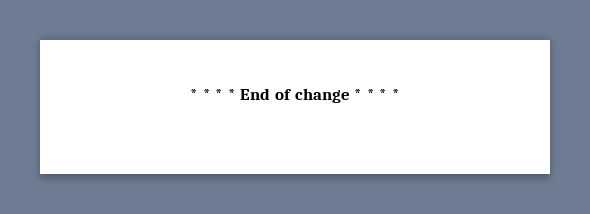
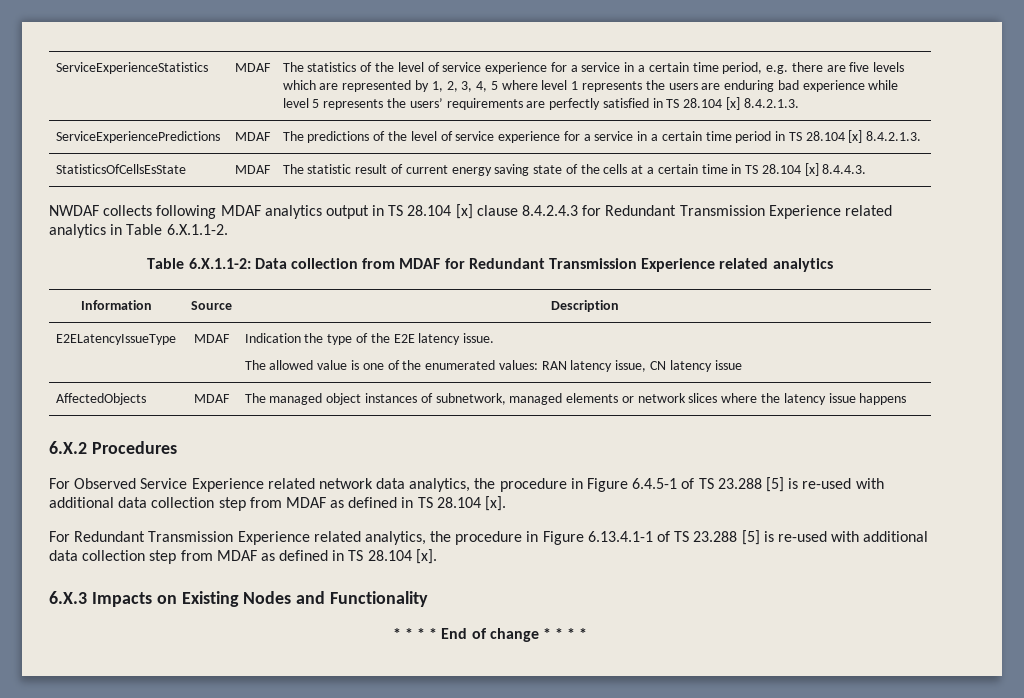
(190, 94) none -> [55,62,208,74] [234,63,271,72] [282,62,905,74] [282,80,899,92] [282,97,799,110] [55,131,220,143] [234,132,271,141] [282,130,922,143] [55,164,186,174] [234,165,271,174] [282,163,867,176] [49,204,892,219] [49,224,228,238] [147,258,833,272] [81,300,152,310] [190,301,232,310] [550,300,619,312] [55,334,176,345] [193,334,230,343] [244,333,495,345] [244,360,742,372] [55,393,146,405] [193,394,230,403] [244,393,907,405] [49,441,177,454] [49,477,884,492] [49,496,507,511] [49,530,929,545] [49,549,437,564] [49,591,429,607] ServiceExperienceStatistics | MDAF | The statistics of the level of service experience for a service in a certain time period, e.g. there are five levels which are represented by 1, 2, 3, 4, 5 where level 1 represents the users are enduring bad experience while level 5 represents the users’ requirements are perfectly satisfied in TS 28.104 [x] 8.4.2.1.3. // ServiceExperiencePredictions | MDAF | The predictions of the level of service experience for a service in a certain time period in TS 28.104 [x] 8.4.2.1.3. // StatisticsOfCellsEsState | MDAF | The statistic result of current energy saving state of the cells at a certain time in TS 28.104 [x] 8.4.4.3. // NWDAF collects following MDAF analytics output in TS 28.104 [x] clause 8.4.2.4.3 for Redundant Transmission Experience related analytics in Table 6.X.1.1-2. // Table 6.X.1.1-2: Data collection from MDAF for Redundant Transmission Experience related analytics // Information | Source | Description // E2ELatencyIssueType | MDAF | Indication the type of the E2E latency issue. // The allowed value is one of the enumerated values: RAN latency issue, CN latency issue // AffectedObjects | MDAF | The managed object instances of subnetwork, managed elements or network slices where the latency issue happens // 6.X.2 Procedures // For Observed Service Experience related network data analytics, the procedure in Figure 6.4.5-1 of TS 23.288 [5] is re-used with additional data collection step from MDAF as defined in TS 28.104 [x]. // For Redundant Transmission Experience related analytics, the procedure in Figure 6.13.4.1-1 of TS 23.288 [5] is re-used with additional data collection step from MDAF as defined in TS 28.104 [x]. // 6.X.3 Impacts on Existing Nodes and Functionality //

